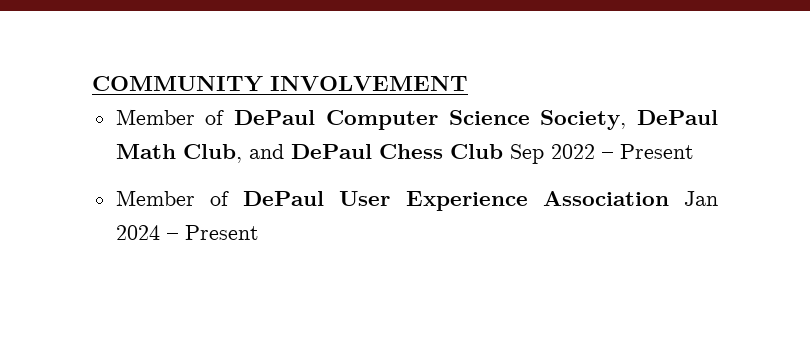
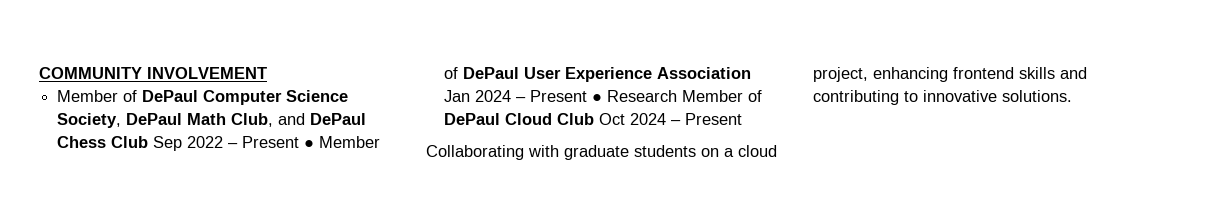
(694, 151) // -> [304,140,315,148] ●
(259, 232) none -> [592,90,763,102] [444,113,743,125] [426,145,777,160] [813,67,1087,82] [813,90,1072,105] ● Research Member of DePaul Cloud Club Oct 2024 – Present // Collaborating with graduate students on a cloud project, enhancing frontend skills and contributing to innovative solutions.

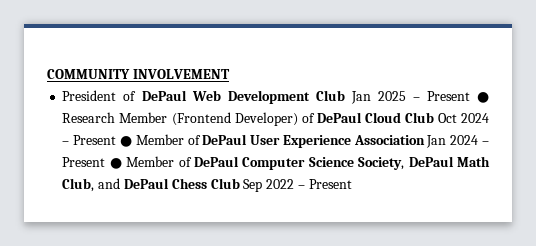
(267, 73) none -> [62,90,489,104] [62,112,489,126] [62,134,489,148] [62,157,122,169] President of DePaul Web Development Club Jan 2025 – Present ● Research Member (Frontend Developer) of DePaul Cloud Club Oct 2024 – Present ● Member of DePaul User Experience Association Jan 2024 – Present ●
[304,136,381,148] [444,67,752,82] [444,90,763,102] [444,113,743,125] [426,145,777,160] [813,67,1087,82] [813,90,1072,105] ● Member of DePaul User Experience Association Jan 2024 – Present ● Research Member of DePaul Cloud Club Oct 2024 – Present // Collaborating with graduate students on a cloud project, enhancing frontend skills and contributing to innovative solutions. -> (352, 184) none

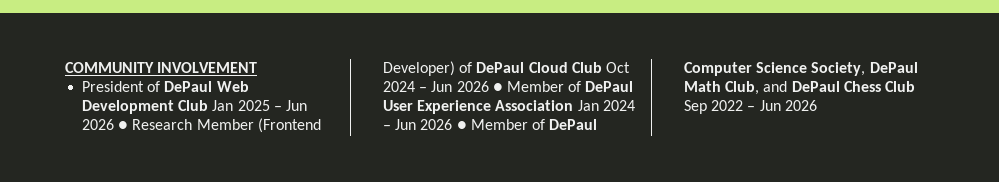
[426,91,470,101] Present -> [285,100,307,111] [82,119,115,130] Jun 2026
[73,135,117,145] Present -> [431,81,489,92] Jun 2026
[62,157,106,167] Present -> [395,119,453,130] Jun 2026
[308,179,352,189] Present -> [759,100,817,111] Jun 2026

